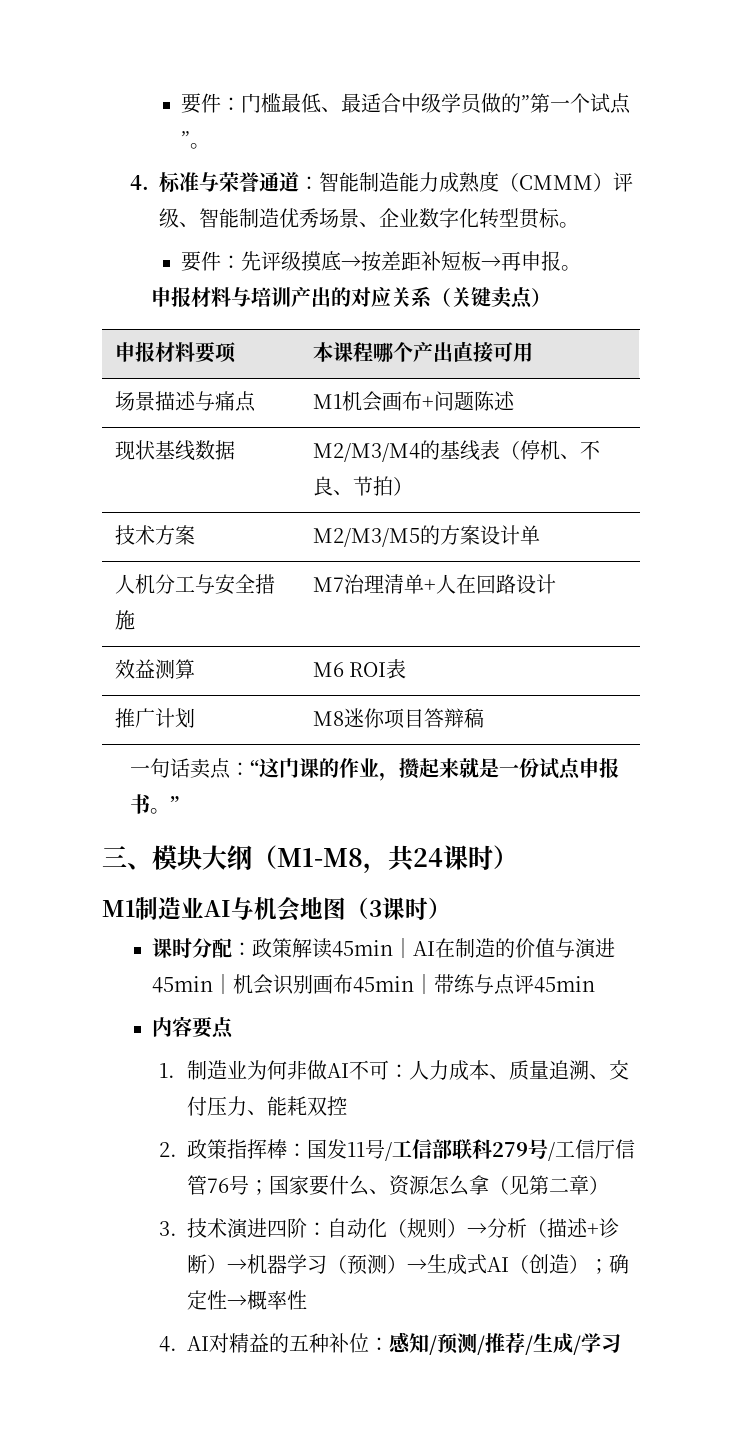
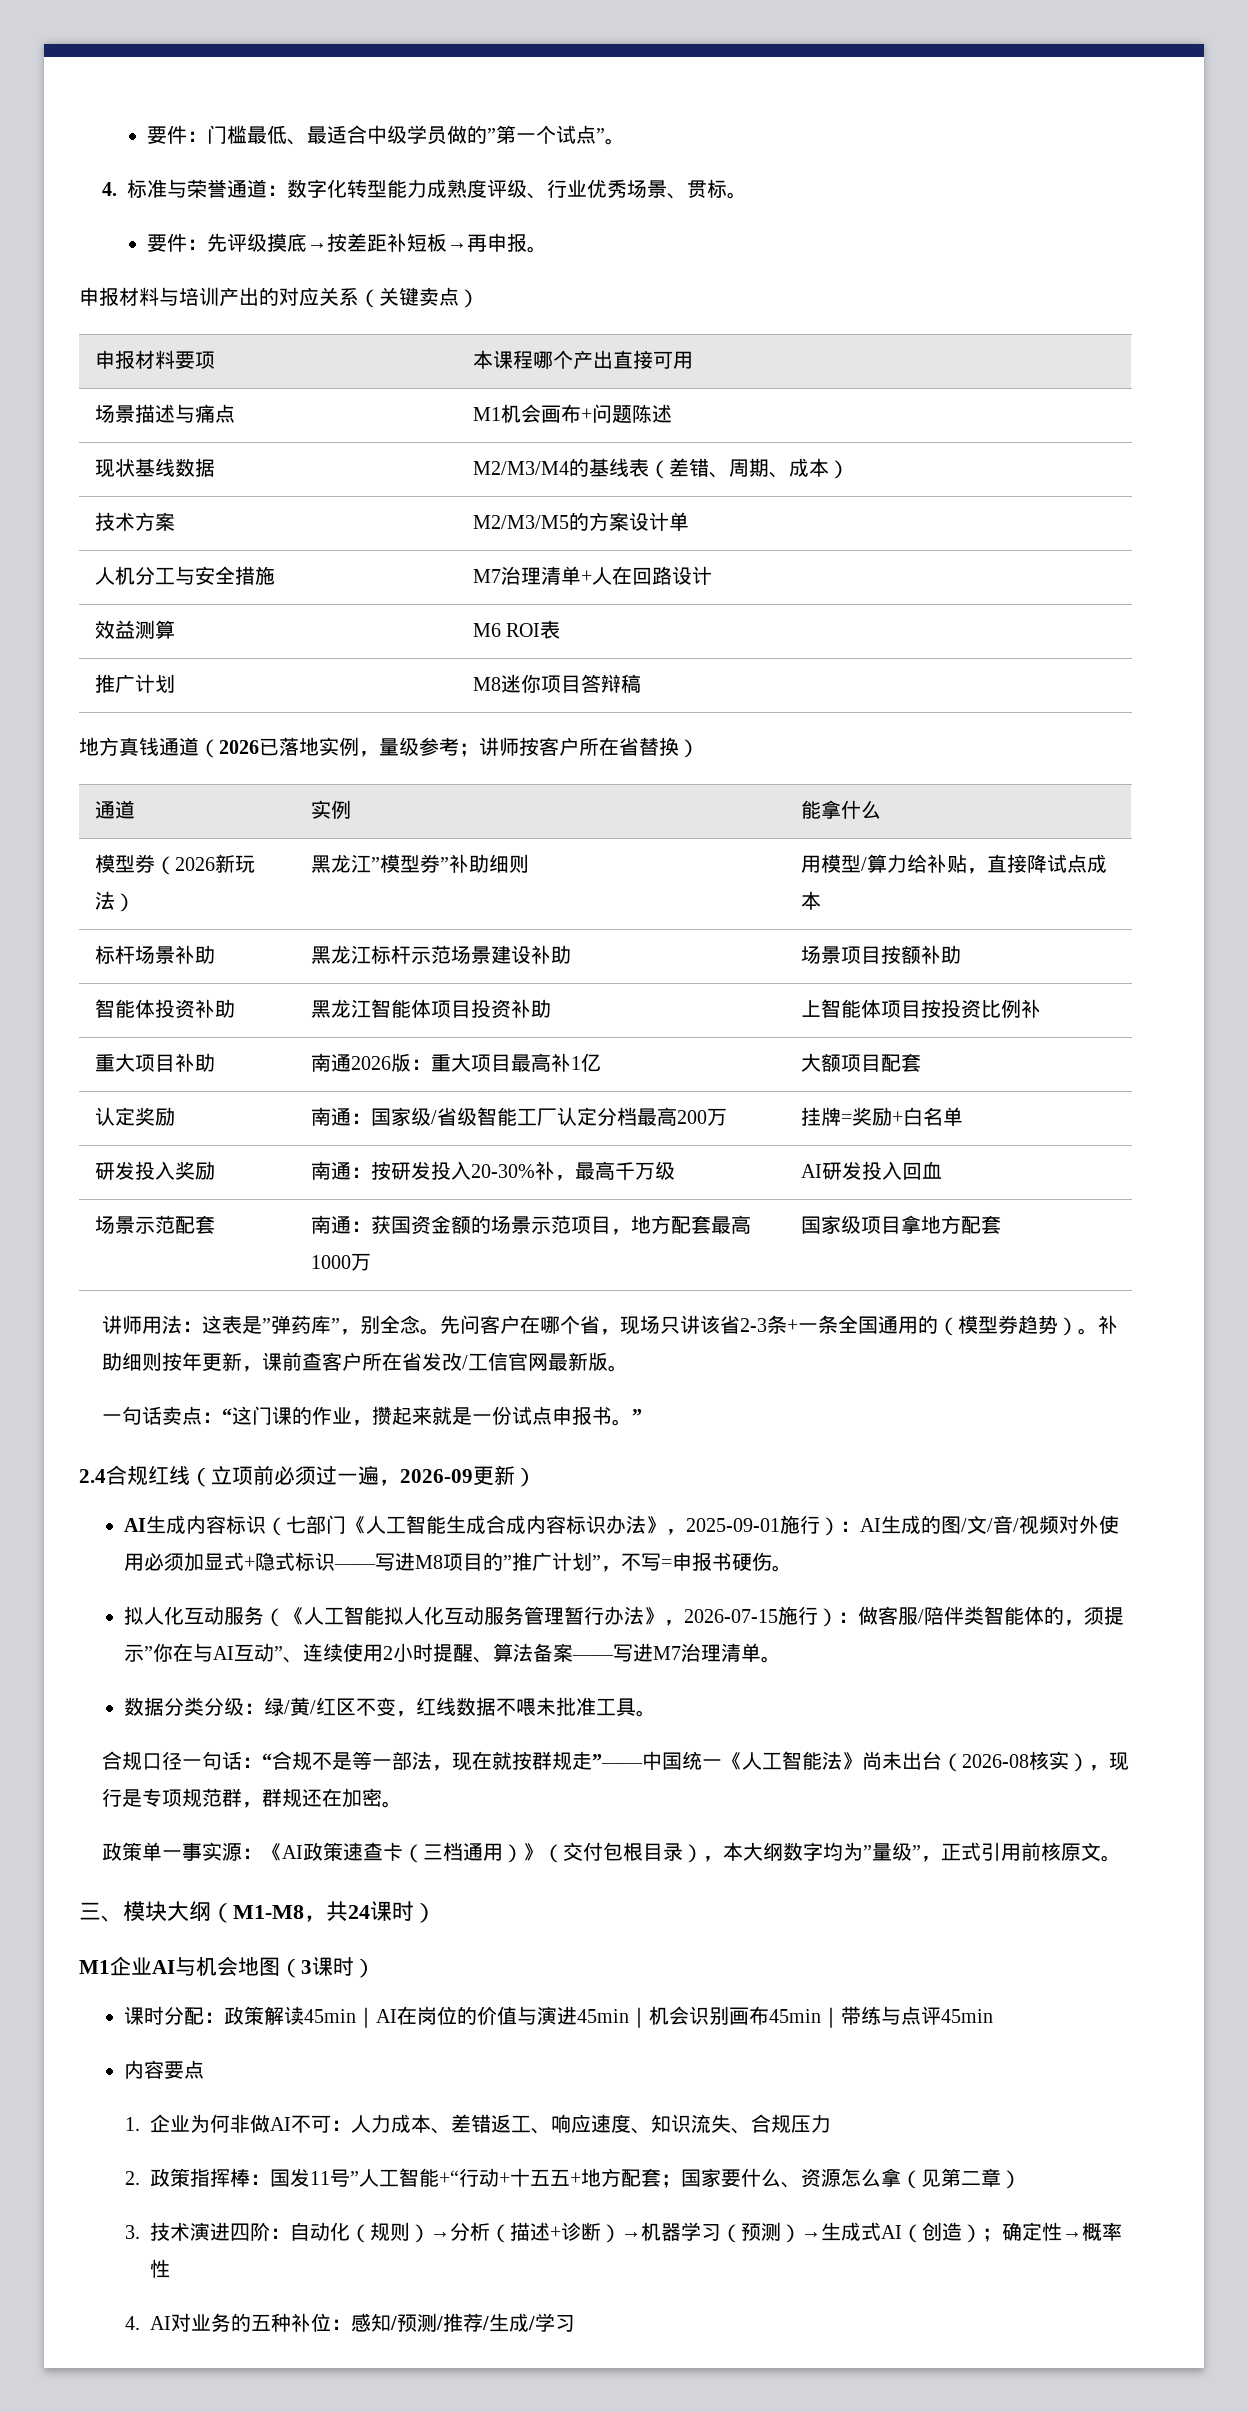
[319,171,634,193] [159,208,520,229] 智能制造能力成熟度（CMMM）评级、智能制造优秀场景、企业数字化转型 -> [286,179,687,199] 数字化转型能力成熟度评级、行业优秀场景、
[519,440,600,460] [312,476,393,496] 停机、不良、节拍 -> [668,458,829,478] 差错、周期、成本
(484, 718) none -> [79,737,699,758] [94,800,135,819] [310,800,351,819] [800,800,881,819] [94,854,255,875] [94,891,135,912] [310,854,529,873] [800,854,1107,874] [800,891,821,910] [94,945,215,964] [310,945,571,964] [800,945,961,964] [94,999,235,1019] [310,999,551,1019] [800,999,1041,1019] [94,1053,215,1072] [310,1053,601,1072] [800,1053,921,1072] [94,1107,175,1126] [310,1107,727,1126] [800,1107,963,1126] [94,1161,215,1180] [310,1161,675,1181] [800,1161,942,1180] [94,1215,215,1234] [310,1215,751,1235] [310,1253,371,1271] [800,1215,1001,1234] [101,1315,1118,1336] [101,1352,628,1372] // 地方真钱通道（2026已落地实例，量级参考；讲师按客户所在省替换） // 通道 | 实例 | 能拿什么 // 模型券（2026新玩法） | 黑龙江”模型券”补助细则 | 用模型/算力给补贴，直接降试点成本 // 标杆场景补助 | 黑龙江标杆示范场景建设补助 | 场景项目按额补助 // 智能体投资补助 | 黑龙江智能体项目投资补助 | 上智能体项目按投资比例补 // 重大项目补助 | 南通2026版：重大项目最高补1亿 | 大额项目配套 // 认定奖励 | 南通：国家级/省级智能工厂认定分档最高200万 | 挂牌=奖励+白名单 // 研发投入奖励 | 南通：按研发投入20-30%补，最高千万级 | AI研发投入回血 // 场景示范配套 | 南通：获国资金额的场景示范项目，地方配套最高1000万 | 国家级项目拿地方配套 // 讲师用法：这表是”弹药库”，别全念。先问客户在哪个省，现场只讲该省2-3条+一条全国通用的（模型券趋势）。补助细则按年更新，课前查客户所在省发改/工信官网最新版。
(180, 803) none -> [79,1465,536,1487] [123,1515,1119,1536] [123,1552,792,1572] [123,1606,1124,1627] [123,1643,781,1663] [123,1697,656,1717] [101,1751,1129,1772] [101,1788,402,1808] [101,1842,1121,1863] // 2.4合规红线（立项前必须过一遍，2026-09更新） // AI生成内容标识（七部门《人工智能生成合成内容标识办法》，2025-09-01施行）：AI生成的图/文/音/视频对外使用必须加显式+隐式标识——写进M8项目的”推广计划”，不写=申报书硬伤。 // 拟人化互动服务（《人工智能拟人化互动服务管理暂行办法》，2026-07-15施行）：做客服/陪伴类智能体的，须提示”你在与AI互动”、连续使用2小时提醒、算法备案——写进M7治理清单。 // 数据分类分级：绿/黄/红区不变，红线数据不喂未批准工具。 // 合规口径一句话：“合规不是等一部法，现在就按群规走”——中国统一《人工智能法》尚未出台（2026-08核实），现行是专项规范群，群规还在加密。 // 政策单一事实源：《AI政策速查卡（三档通用）》（交付包根目录），本大纲数字均为”量级”，正式引用前核原文。
[135,897,181,920] 制造 -> [110,1956,131,1976] 企
[455,938,496,958] 制造 -> [416,2006,457,2025] 岗位
[187,1060,228,1080] 制造 -> [149,2114,170,2133] 企
[509,1060,630,1080] [187,1096,208,1116] 质量追溯、交付 -> [450,2114,791,2134] 差错返工、响应速度、知识流失、合规
[247,1096,348,1116] 、能耗双控 -> (831, 2123) none
[385,1139,636,1161] [187,1175,250,1195] /工信部联科279号/工信厅信管76号 -> [349,2168,661,2187] ”人工智能+“行动+十五五+地方配套
[229,1333,270,1353] 精益 -> [190,2313,231,2332] 业务

